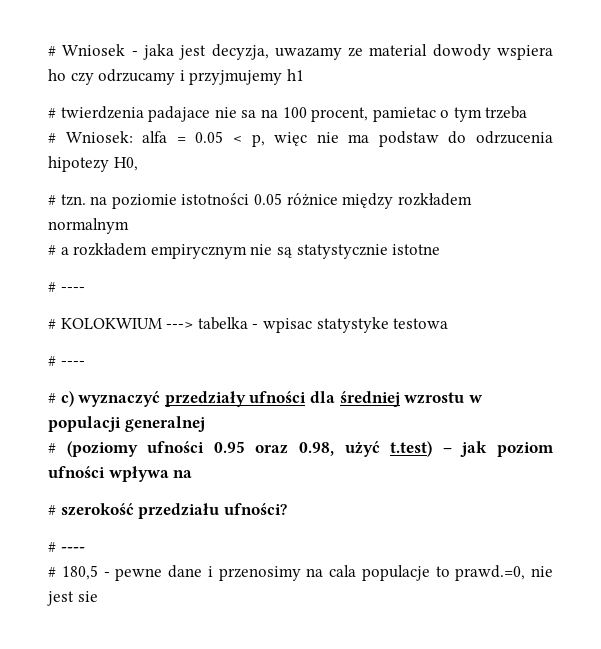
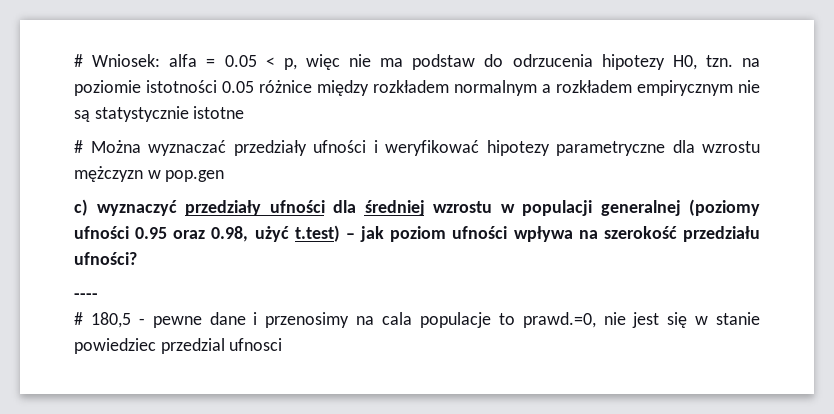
[48,44,553,60] [48,69,304,85] [48,106,528,122] [48,132,56,143] # Wniosek - jaka jest decyzja, uwazamy ze material dowody wspiera ho czy odrzucamy i przyjmujemy h1 // # twierdzenia padajace nie sa na 100 procent, pamietac o tym trzeba // # -> [74,54,83,67] #
[48,194,56,205] // # -> (697, 62) none
[48,244,56,255] // # -> (537, 88) none
[60,287,85,292] [48,317,449,333] [48,355,85,366] [48,392,56,403] ---- // # KOLOKWIUM ---> tabelka - wpisac statystyke testowa // # ---- // # -> [90,140,760,156] [74,166,225,182] Można wyznaczać przedziały ufności i weryfikować hipotezy parametryczne dla wzrostu mężczyzn w pop.gen //
[48,442,56,453] // # -> (681, 208) none
[48,504,56,515] // # -> (598, 234) none
[48,541,56,552] # -> (137, 258) none
[77,591,98,602] sie -> [667,312,760,328] [74,338,283,354] się w stanie powiedziec przedzial ufnosci

